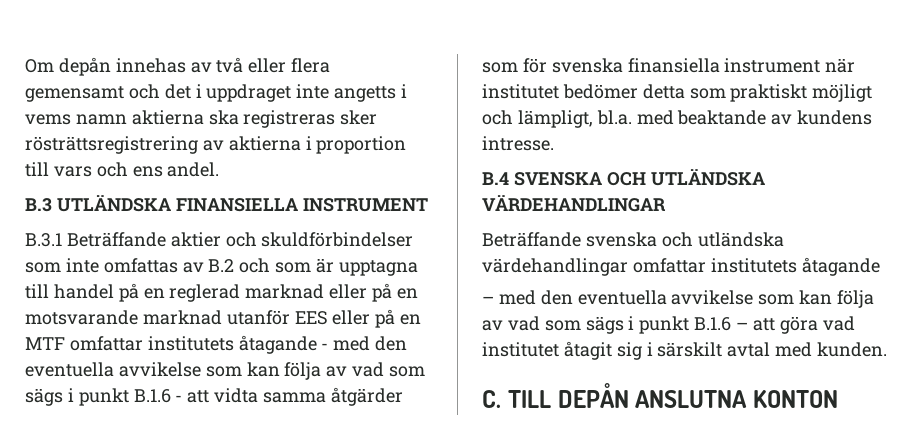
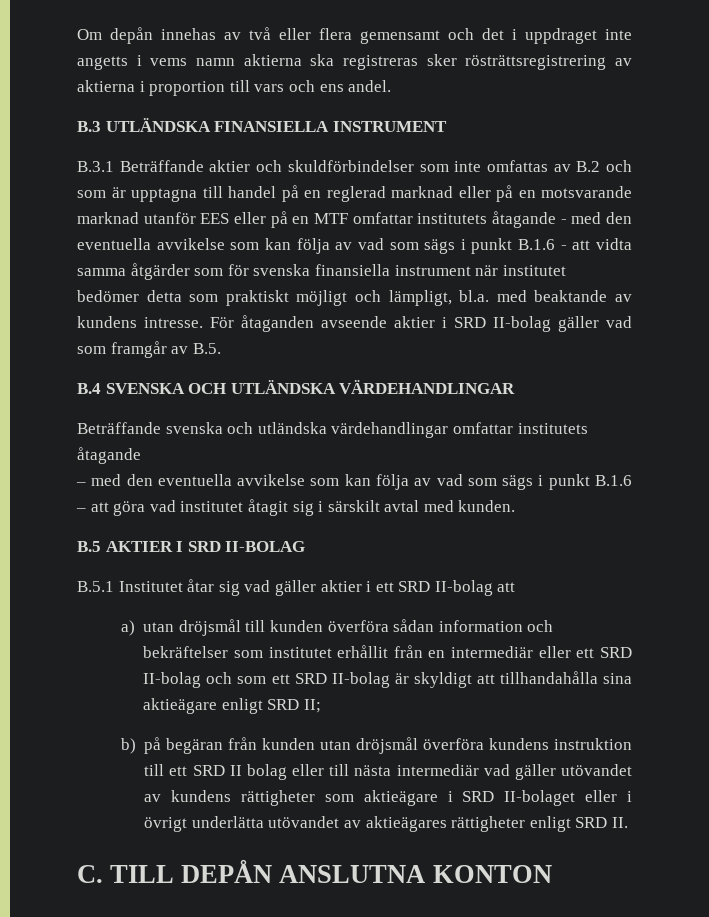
(554, 143) none -> [210,315,632,332] [77,341,221,358] För åtaganden avseende aktier i SRD II-bolag gäller vad som framgår av B.5.
(888, 349) none -> [77,541,306,552] [77,579,516,596] [120,619,554,636] [143,645,632,658] [143,671,632,688] [143,698,322,714] [120,737,632,754] [144,764,632,780] [144,790,632,806] [144,816,629,832] // B.5 AKTIER I SRD II-BOLAG // B.5.1 Institutet åtar sig vad gäller aktier i ett SRD II-bolag att // a) utan dröjsmål till kunden överföra sådan information och bekräftelser som institutet erhållit från en intermediär eller ett SRD II-bolag och som ett SRD II-bolag är skyldigt att tillhandahålla sina aktieägare enligt SRD II; // b) på begäran från kunden utan dröjsmål överföra kundens instruktion till ett SRD II bolag eller till nästa intermediär vad gäller utövandet av kundens rättigheter som aktieägare i SRD II-bolaget eller i övrigt underlätta utövandet av aktieägares rättigheter enligt SRD II.

